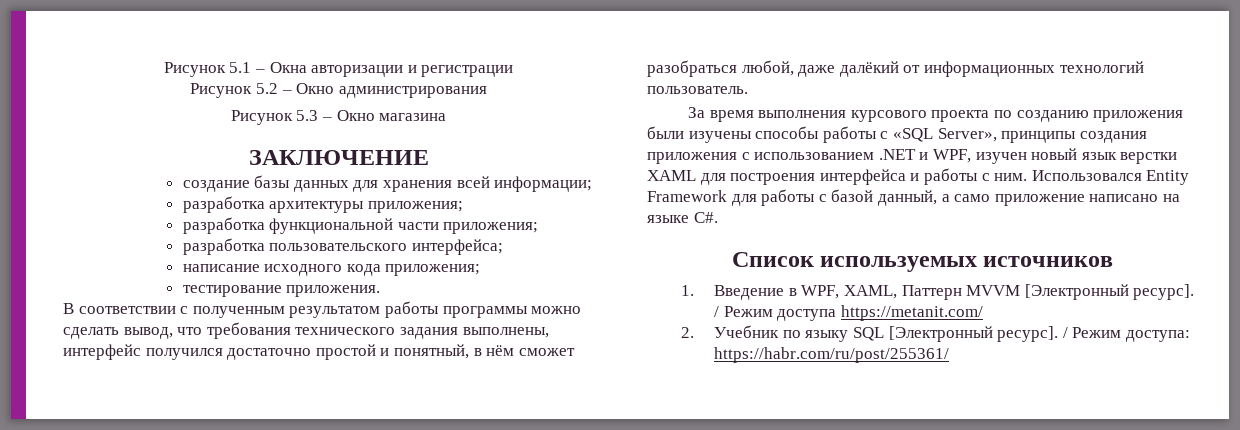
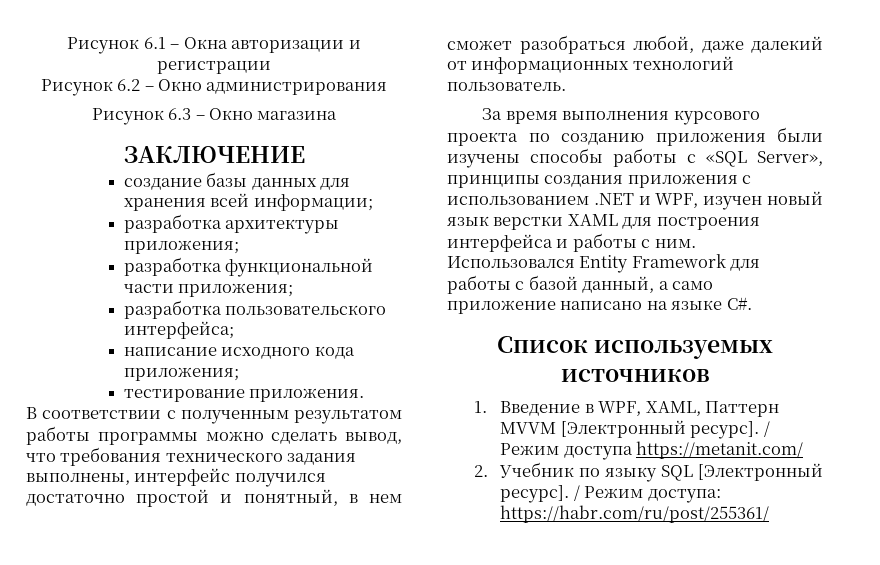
[163,62,252,77] Рисунок 5.1 -> [67,37,166,54] Рисунок 6.1
[255,83,278,94] 5.2 -> [117,79,141,91] 6.2
[296,110,319,121] 5.3 -> [168,108,192,120] 6.3
[486,345,515,356] нём -> [369,494,402,503] нем
[839,61,899,77] далёкий -> [751,36,823,53] далекий

